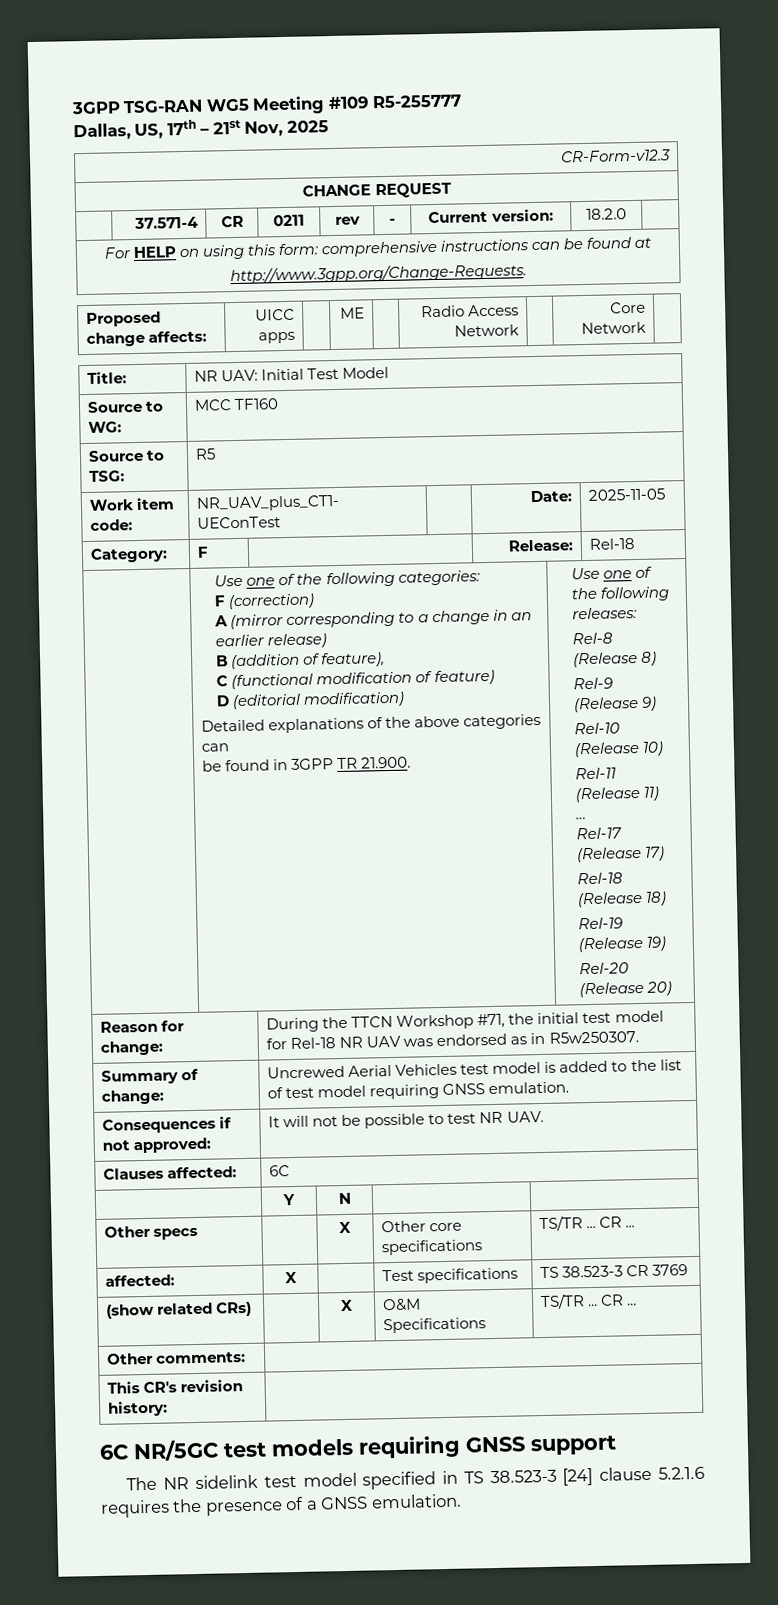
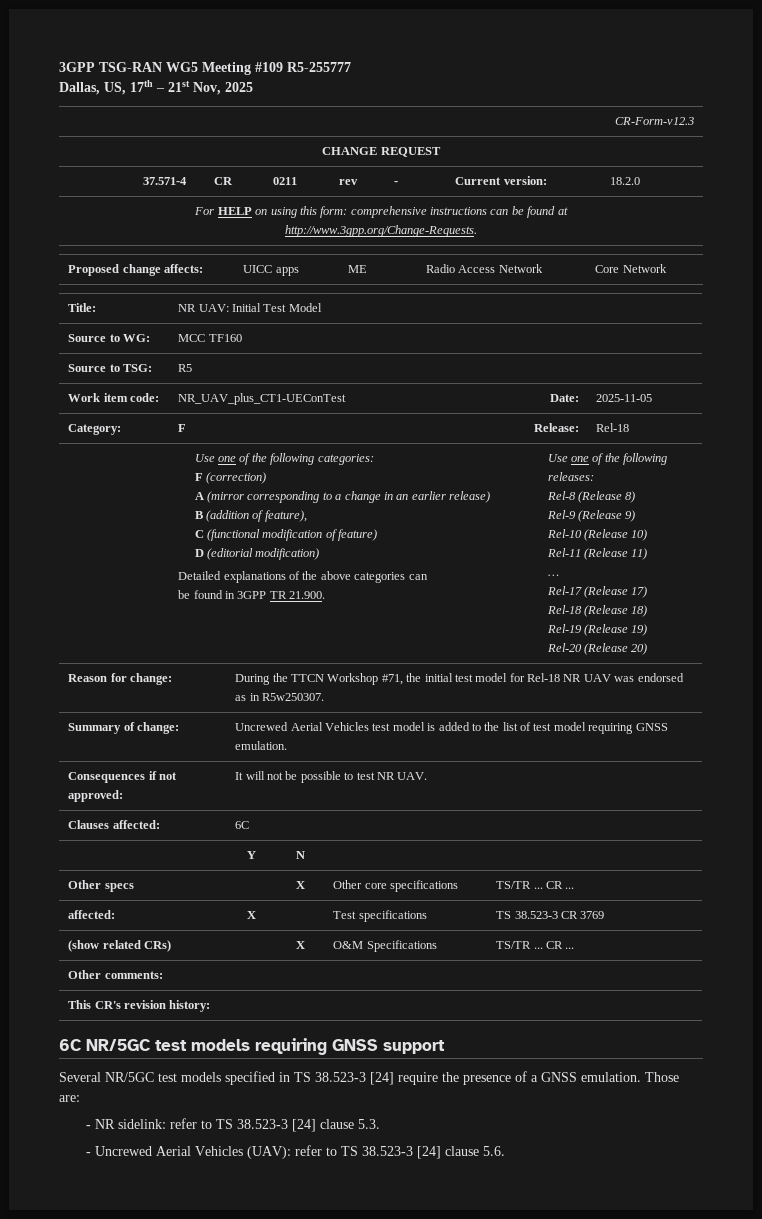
[126,1472,357,1491] The NR sidelink test model -> [59,1072,221,1082] Several NR/5GC test models
[599,1466,705,1481] [100,1499,170,1518] clause 5.2.1.6 requires -> [398,1072,438,1085] require
(462, 1501) none -> [645,1072,679,1082] [59,1095,80,1102] [86,1118,381,1132] [86,1145,506,1159] Those are: // - NR sidelink: refer to TS 38.523-3 [24] clause 5.3. // - Uncrewed Aerial Vehicles (UAV): refer to TS 38.523-3 [24] clause 5.6.

